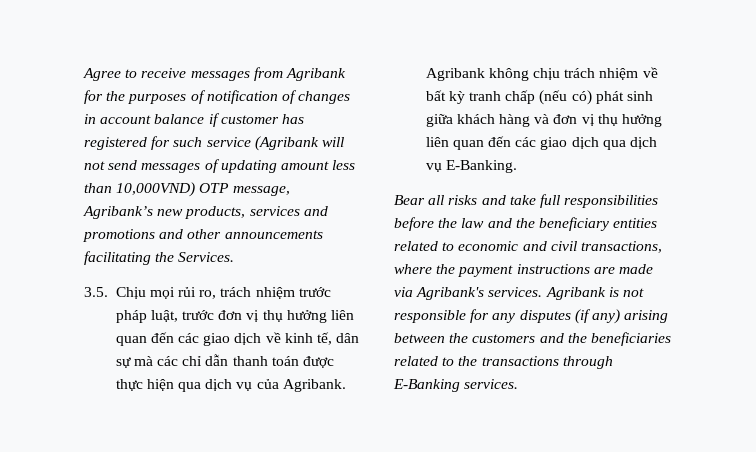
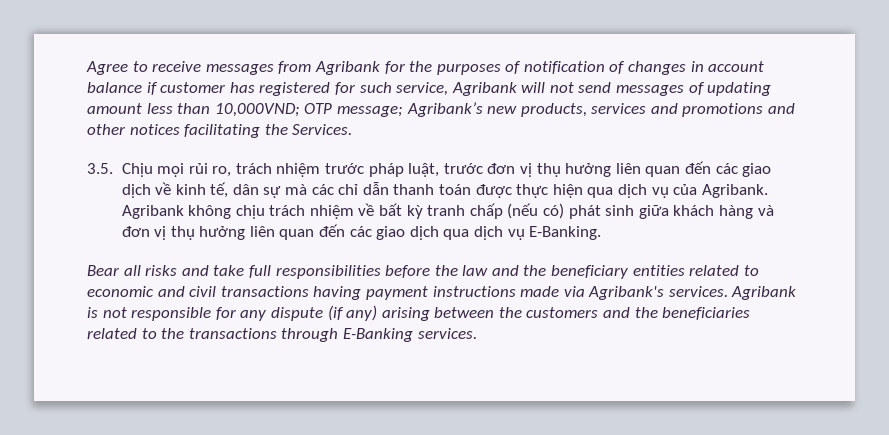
[206,136,319,151] service (Agribank -> [396,82,517,96] service, Agribank
[116,182,290,197] 10,000VND) OTP message, -> [214,103,403,117] 10,000VND; OTP message;
[224,230,323,239] announcements -> [129,124,180,135] notices
[580,241,662,253] [394,264,456,274] transactions, where the -> [220,286,362,300] transactions having
[593,267,615,274] are -> (516, 291) none
[519,310,571,323] disputes -> [270,307,323,321] dispute

